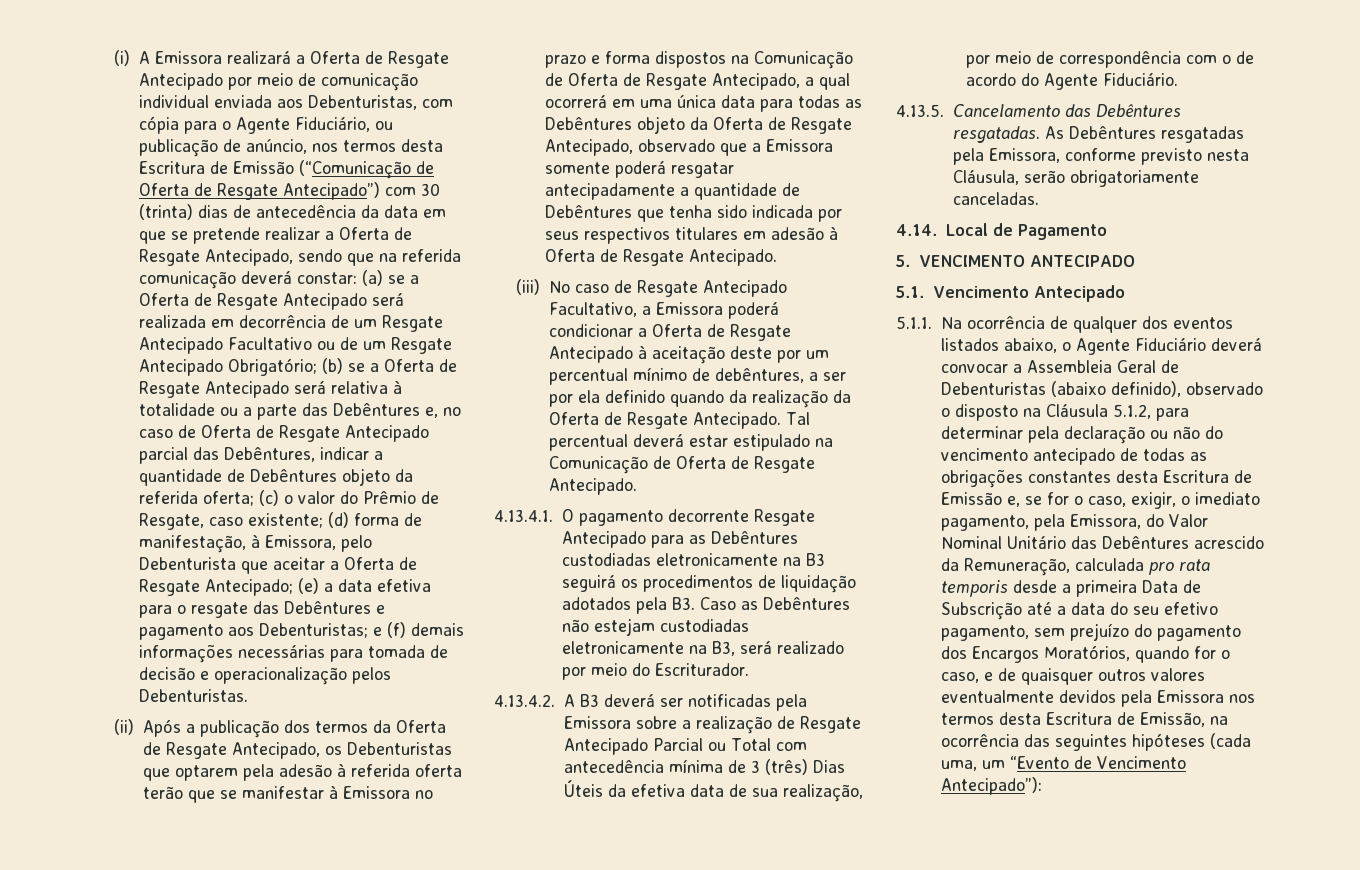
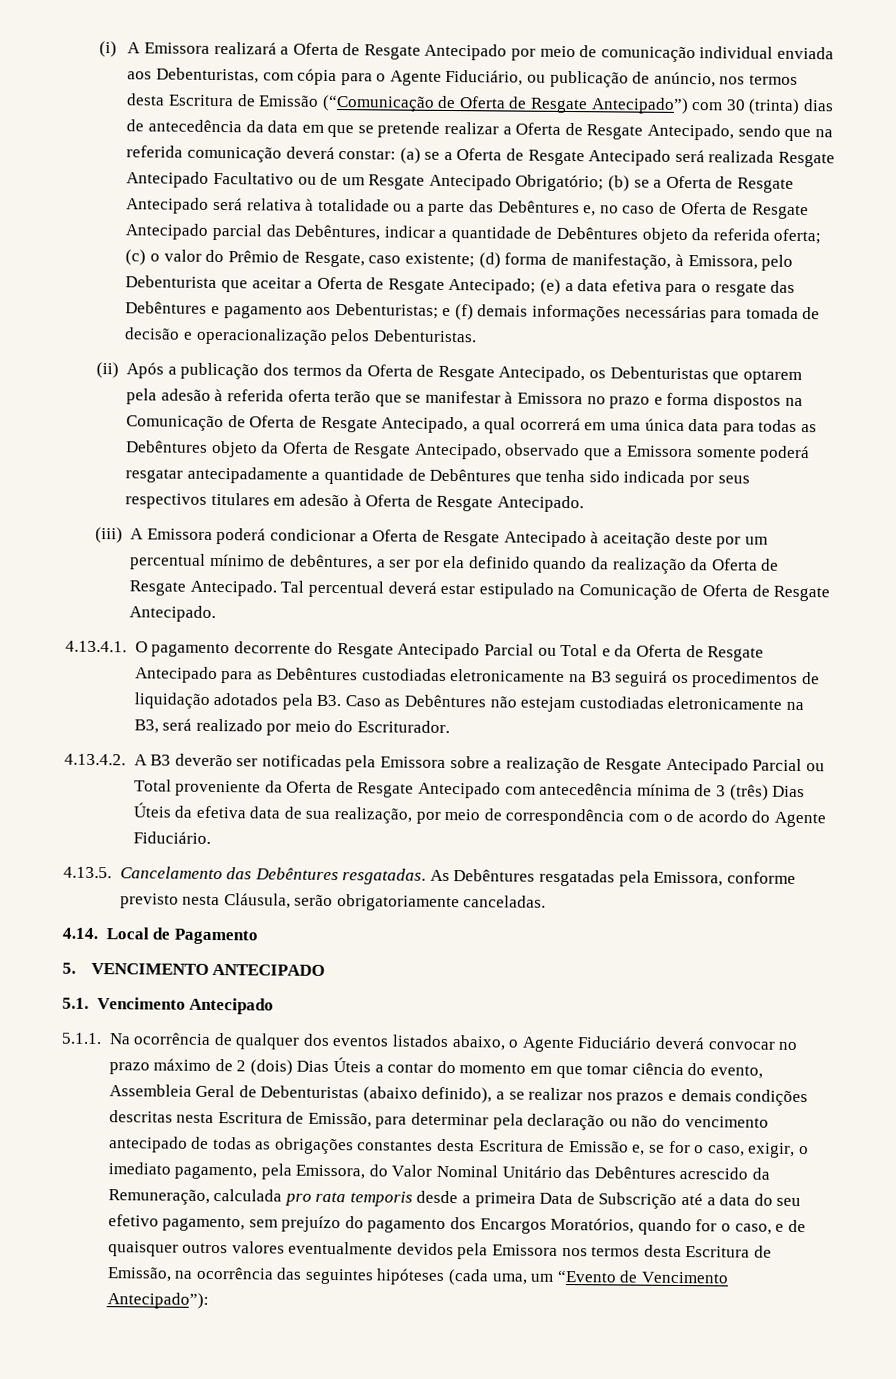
[210,315,377,328] em decorrência de um -> (775, 156) none
[548,280,787,297] [548,302,651,317] No caso de Resgate Antecipado Facultativo, a -> [130,528,145,540] A
(749, 515) none -> [314,641,704,660] do Resgate Antecipado Parcial ou Total e da Oferta de
[603,694,655,707] deverá -> [174,753,233,767] deverão
(771, 744) none -> [175,780,502,799] proveniente da Oferta de Resgate Antecipado
[1012,364,1022,373] a -> [778,1041,798,1051] [108,1057,763,1079] no prazo máximo de 2 (dois) Dias Úteis a contar do momento em que tomar ciência do evento,
[1185,382,1263,395] [940,404,1151,421] observado o disposto na Cláusula 5.1.2, -> [496,1087,809,1107] [108,1110,372,1128] a se realizar nos prazos e demais condições descritas nesta Escritura de Emissão,

